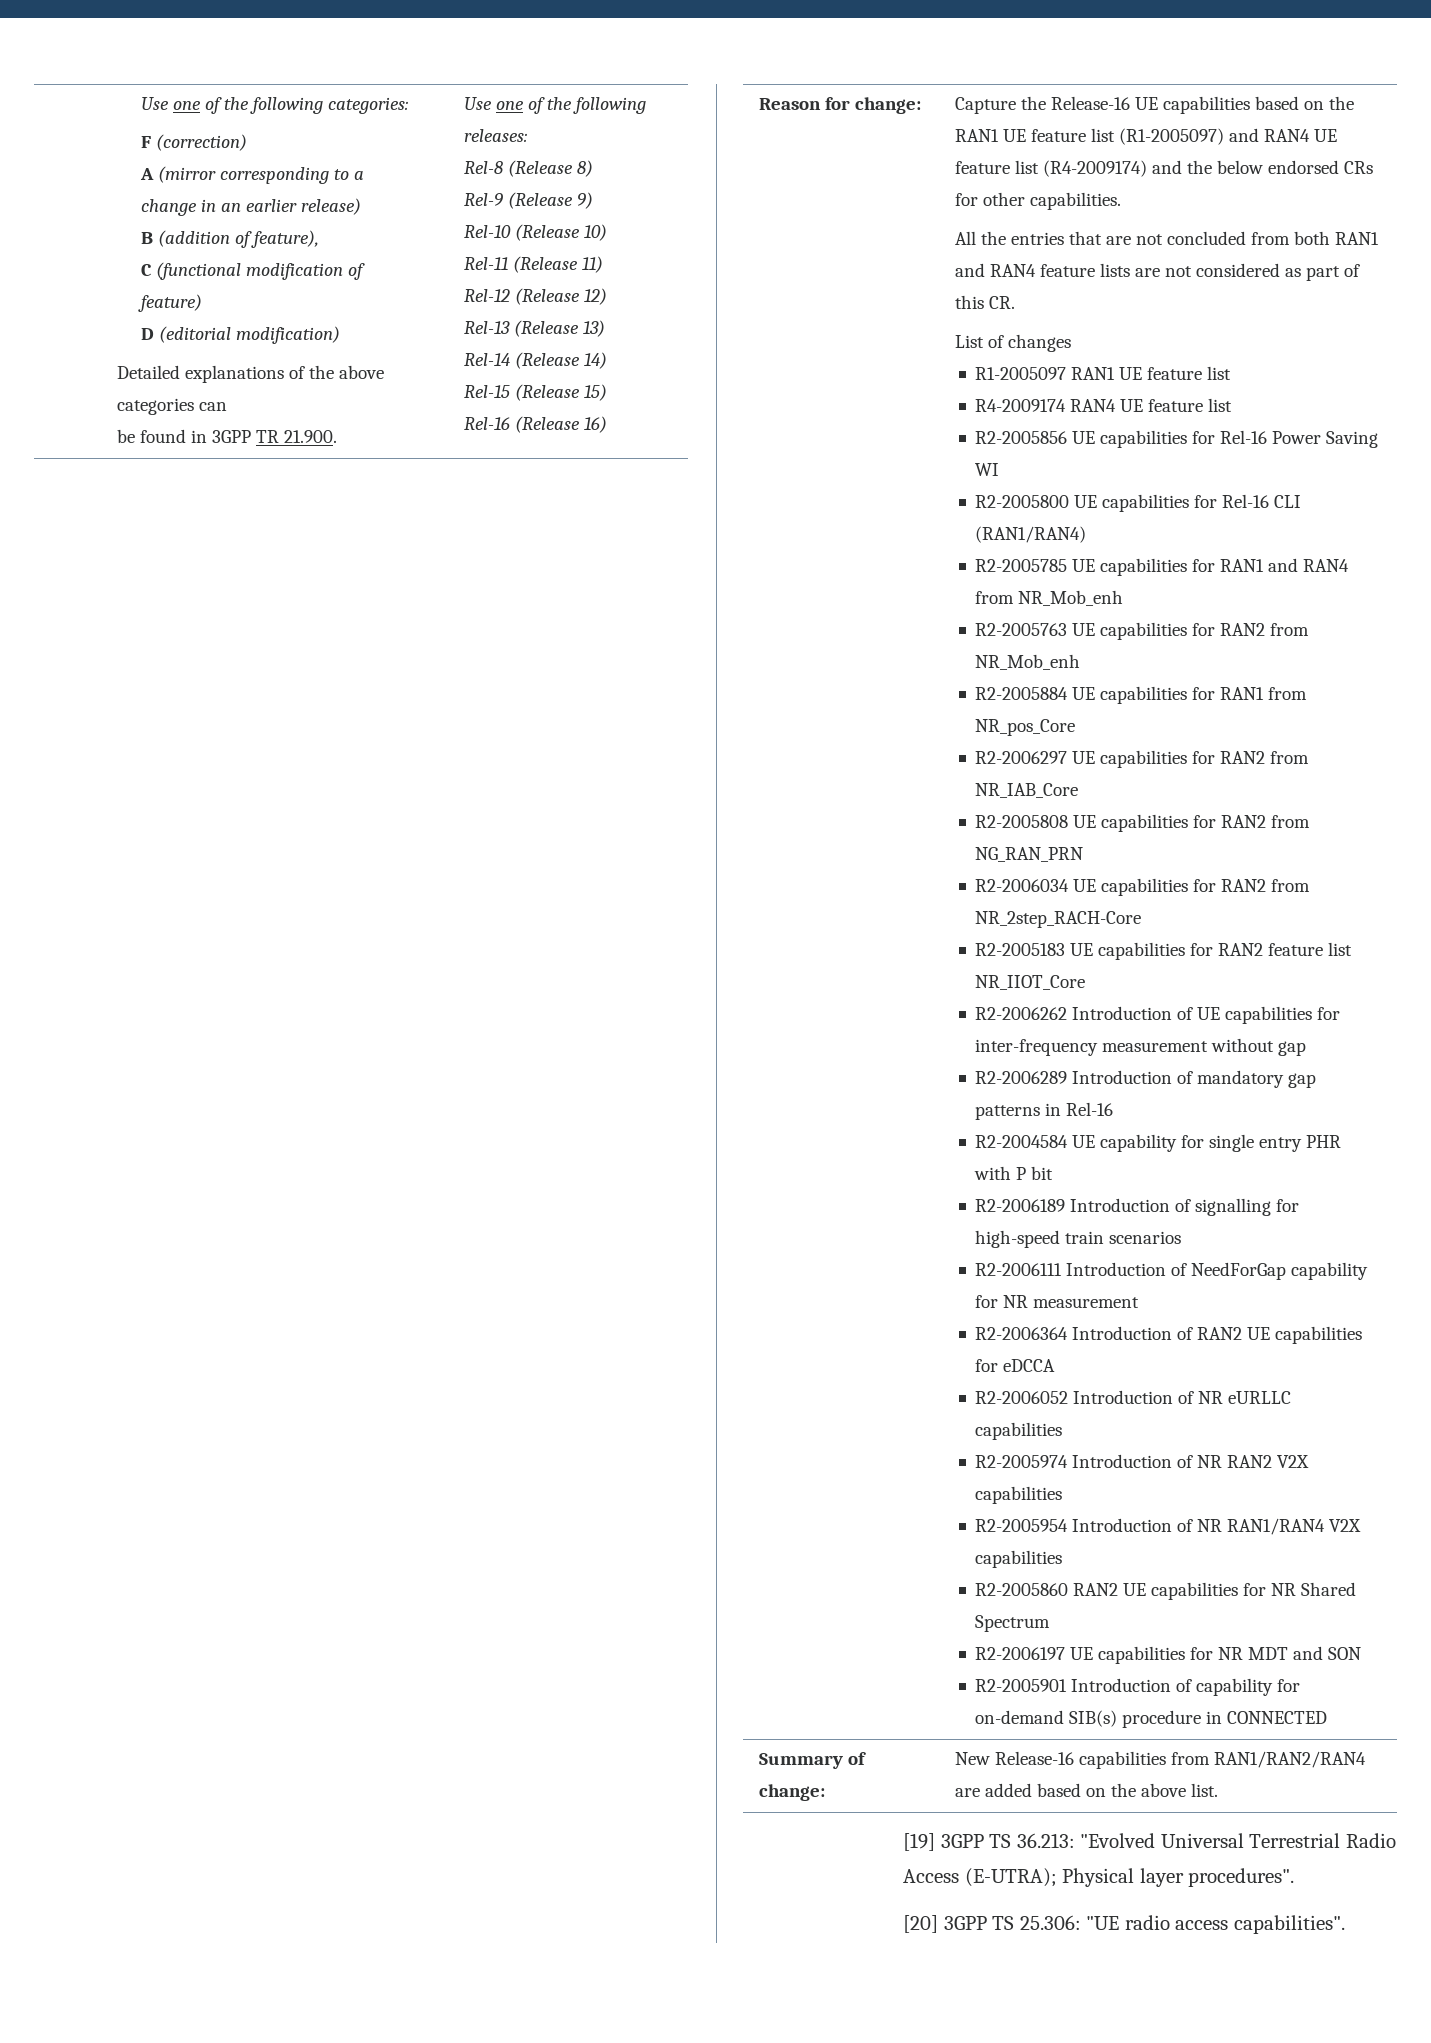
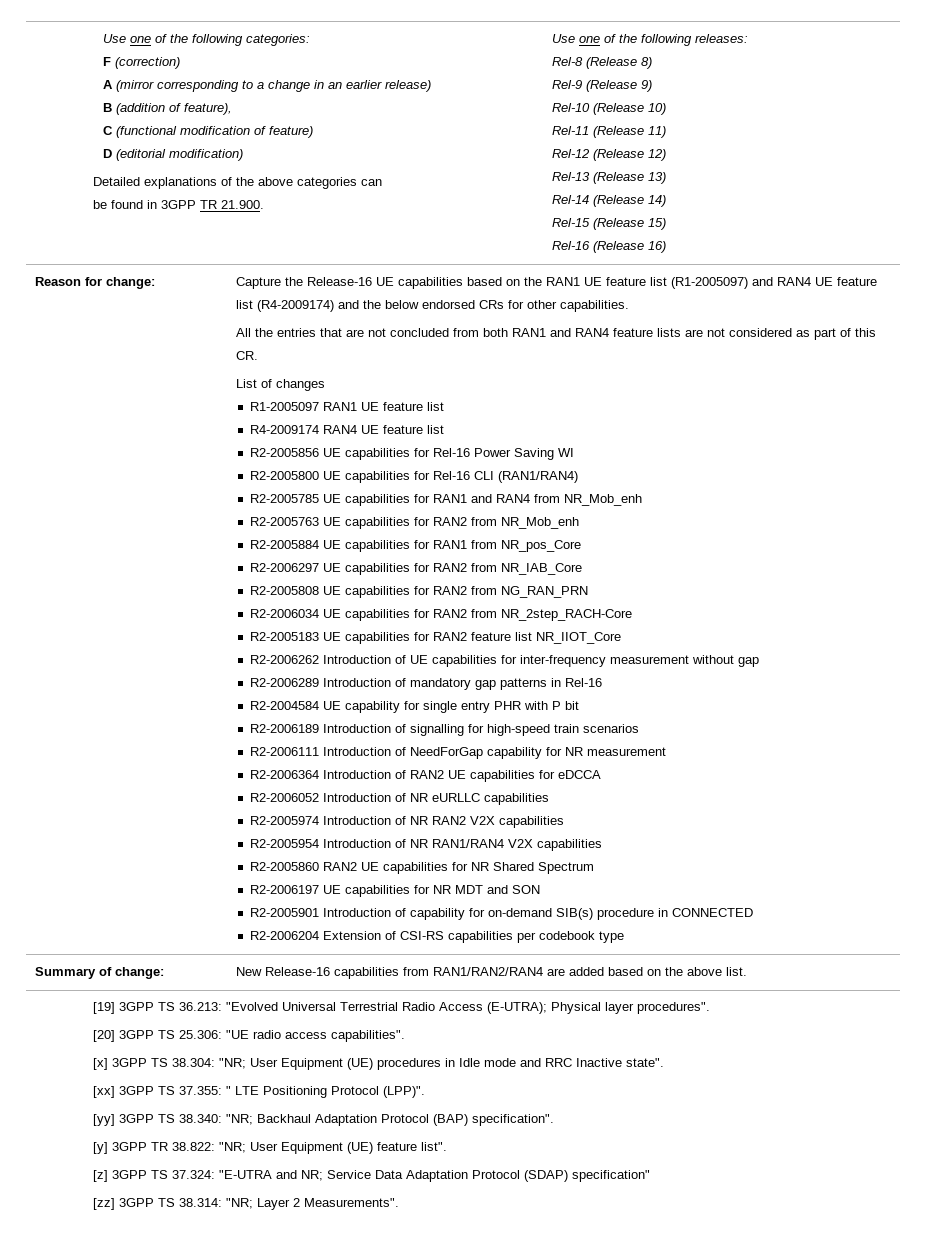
(1328, 1717) none -> [249,931,624,943] // R2-2006204 Extension of CSI-RS capabilities per codebook type
(1345, 1924) none -> [92,1058,664,1070] [92,1086,425,1098] [92,1114,554,1126] [92,1142,447,1154] [92,1170,650,1182] [92,1198,399,1210] // [x] 3GPP TS 38.304: "NR; User Equipment (UE) procedures in Idle mode and RRC Inactive state". // [xx] 3GPP TS 37.355: " LTE Positioning Protocol (LPP)". // [yy] 3GPP TS 38.340: "NR; Backhaul Adaptation Protocol (BAP) specification". // [y] 3GPP TR 38.822: "NR; User Equipment (UE) feature list". // [z] 3GPP TS 37.324: "E-UTRA and NR; Service Data Adaptation Protocol (SDAP) specification" // [zz] 3GPP TS 38.314: "NR; Layer 2 Measurements".

